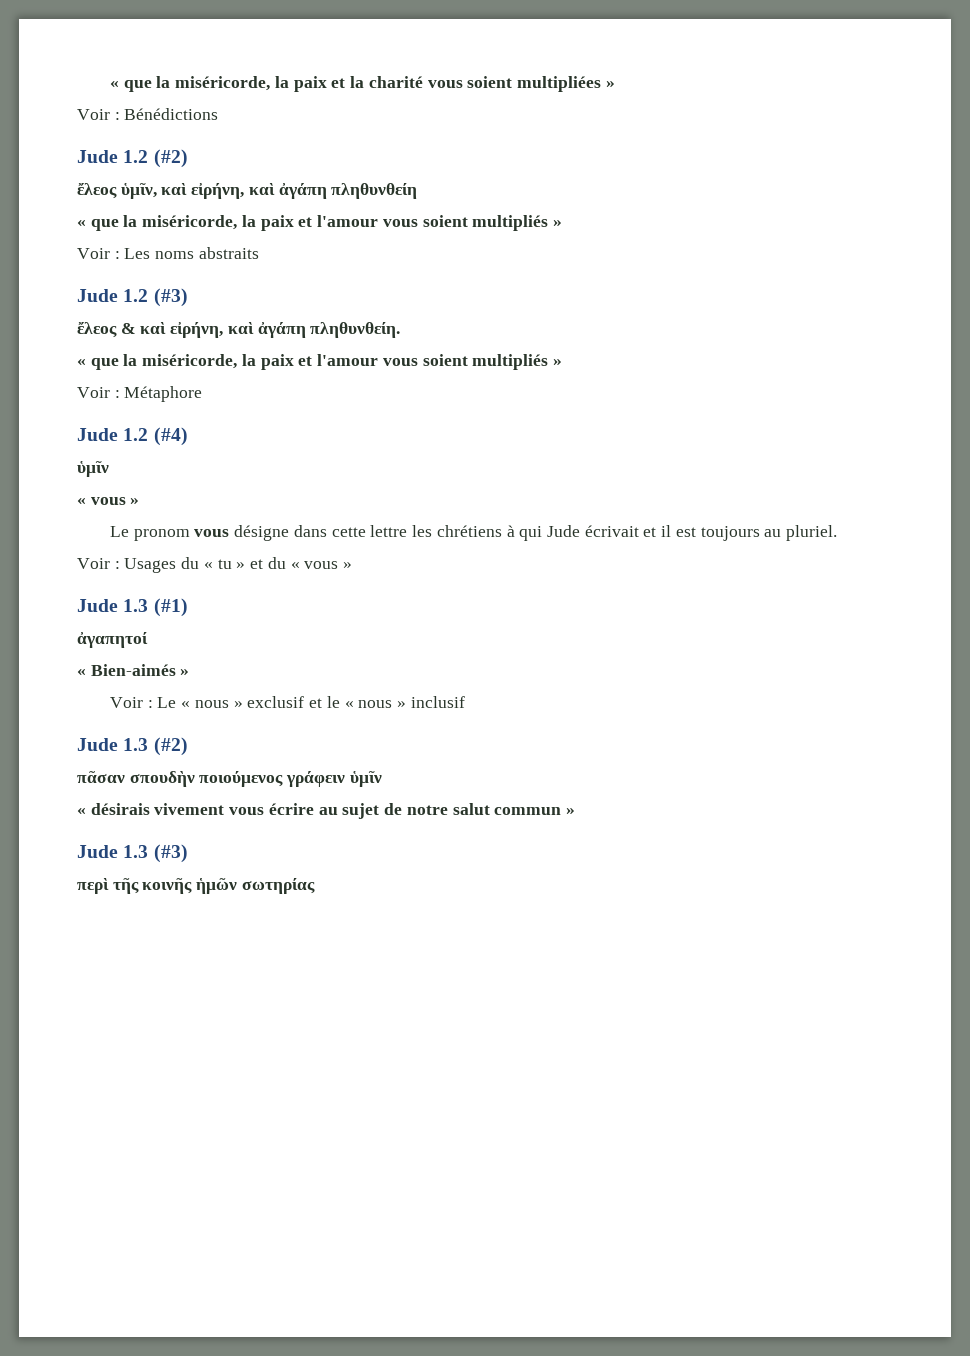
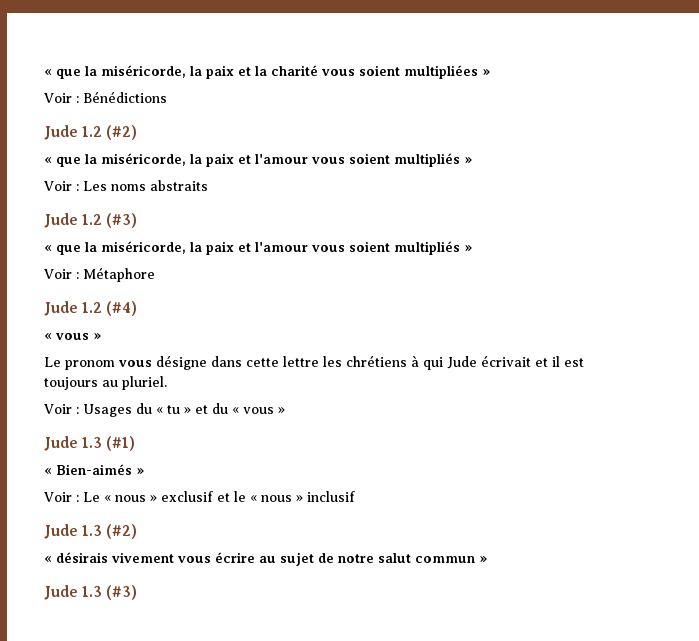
[77,183,418,199] // ἔλεος ὑμῖν, καὶ εἰρήνη, καὶ ἀγάπη πληθυνθείη -> (138, 132) none
[77,322,401,338] // ἔλεος & καὶ εἰρήνη, καὶ ἀγάπη πληθυνθείη. -> (138, 220) none
[77,461,109,477] // ὑμῖν -> (138, 308) none
[77,632,148,648] // ἀγαπητοί -> (136, 443) none
[77,771,382,787] // πᾶσαν σπουδὴν ποιούμενος γράφειν ὑμῖν -> (138, 531) none
[77,878,315,894] // περὶ τῆς κοινῆς ἡμῶν σωτηρίας -> (138, 592) none

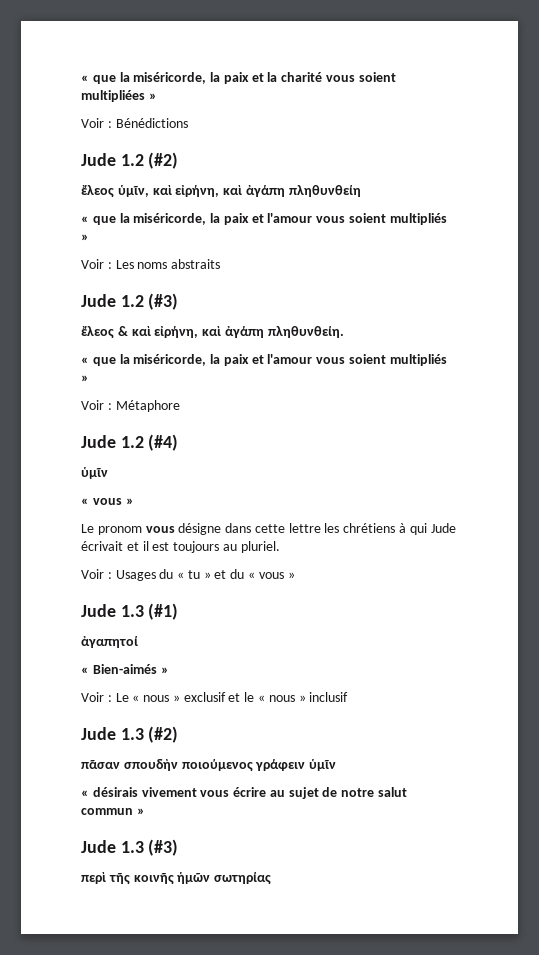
(138, 132) none -> [81,185,361,198] // ἔλεος ὑμῖν, καὶ εἰρήνη, καὶ ἀγάπη πληθυνθείη
(138, 220) none -> [81,326,344,339] // ἔλεος & καὶ εἰρήνη, καὶ ἀγάπη πληθυνθείη.
(138, 308) none -> [81,467,108,479] // ὑμῖν
(136, 443) none -> [81,636,138,648] // ἀγαπητοί
(138, 531) none -> [81,759,337,772] // πᾶσαν σπουδὴν ποιούμενος γράφειν ὑμῖν
(138, 592) none -> [81,872,272,885] // περὶ τῆς κοινῆς ἡμῶν σωτηρίας

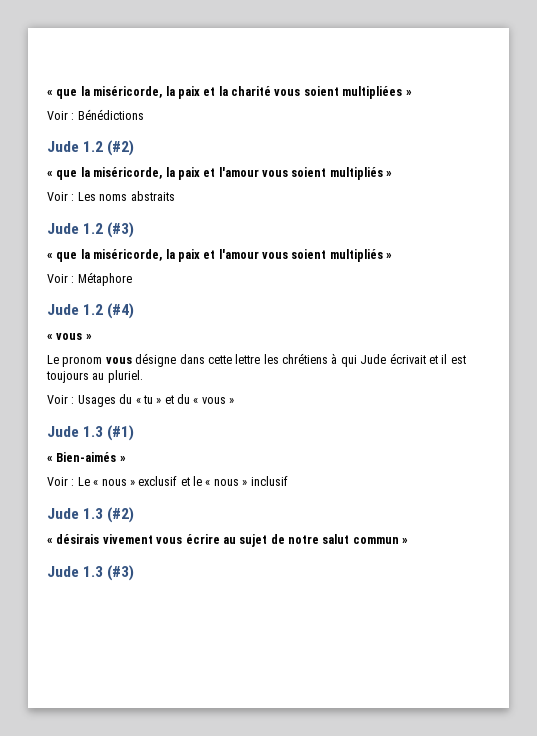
[81,185,361,198] // ἔλεος ὑμῖν, καὶ εἰρήνη, καὶ ἀγάπη πληθυνθείη -> (135, 148) none
[81,326,344,339] // ἔλεος & καὶ εἰρήνη, καὶ ἀγάπη πληθυνθείη. -> (135, 230) none
[81,467,108,479] // ὑμῖν -> (135, 311) none
[81,636,138,648] // ἀγαπητοί -> (135, 433) none
[81,759,337,772] // πᾶσαν σπουδὴν ποιούμενος γράφειν ὑμῖν -> (135, 515) none
[81,872,272,885] // περὶ τῆς κοινῆς ἡμῶν σωτηρίας -> (135, 573) none

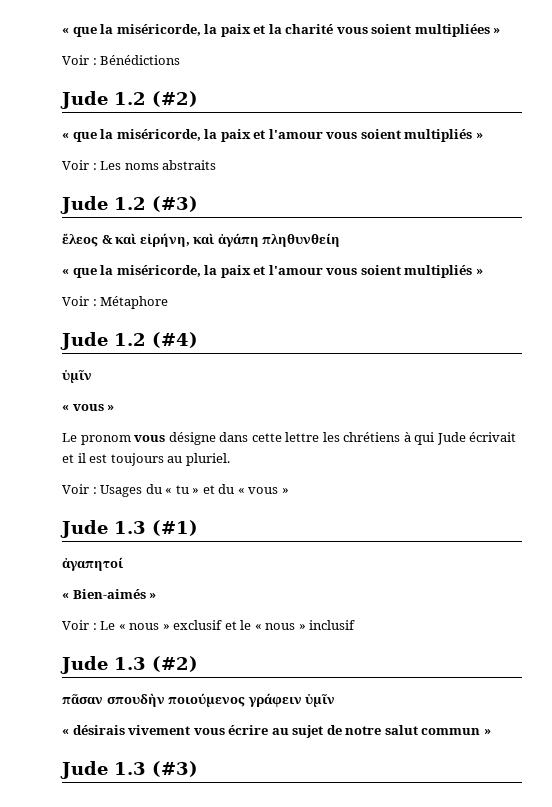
(135, 230) none -> [62,233,341,247] // ἔλεος & καὶ εἰρήνη, καὶ ἀγάπη πληθυνθείη
(135, 311) none -> [62,370,92,383] // ὑμῖν
(135, 433) none -> [62,557,123,571] // ἀγαπητοί
(135, 515) none -> [62,693,336,707] // πᾶσαν σπουδὴν ποιούμενος γράφειν ὑμῖν

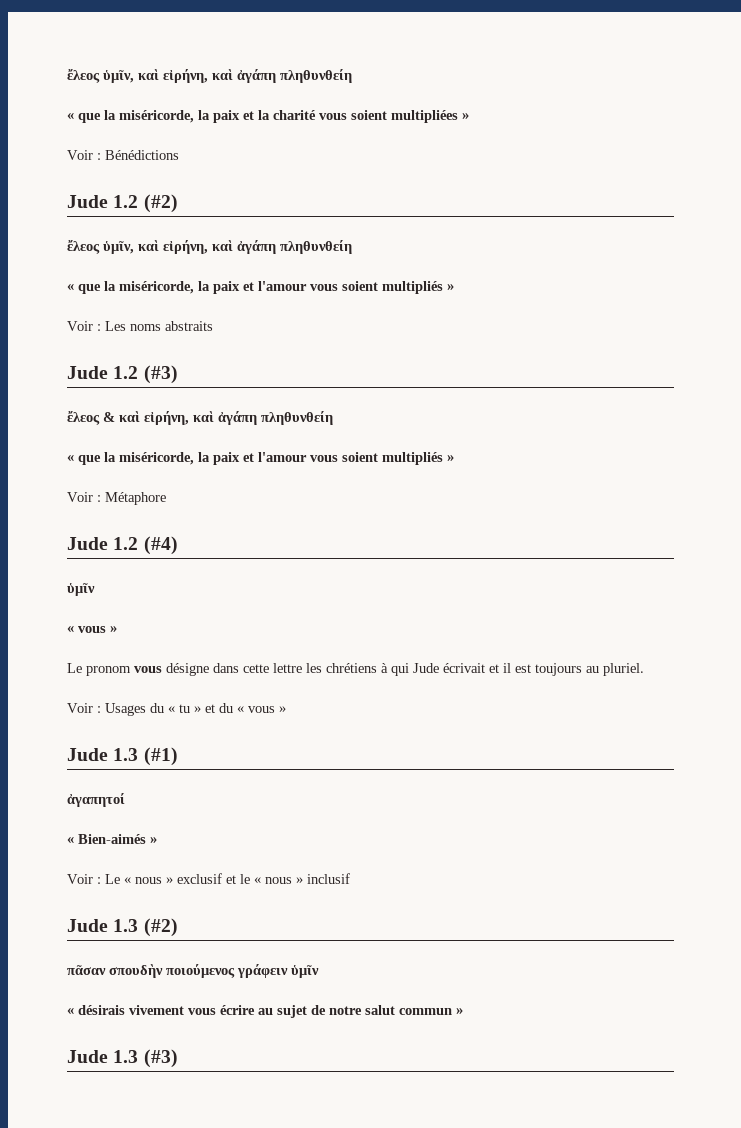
(62, 31) none -> [67,69,352,83] ἔλεος ὑμῖν, καὶ εἰρήνη, καὶ ἀγάπη πληθυνθείη //
(198, 99) none -> [67,240,352,254] // ἔλεος ὑμῖν, καὶ εἰρήνη, καὶ ἀγάπη πληθυνθείη

